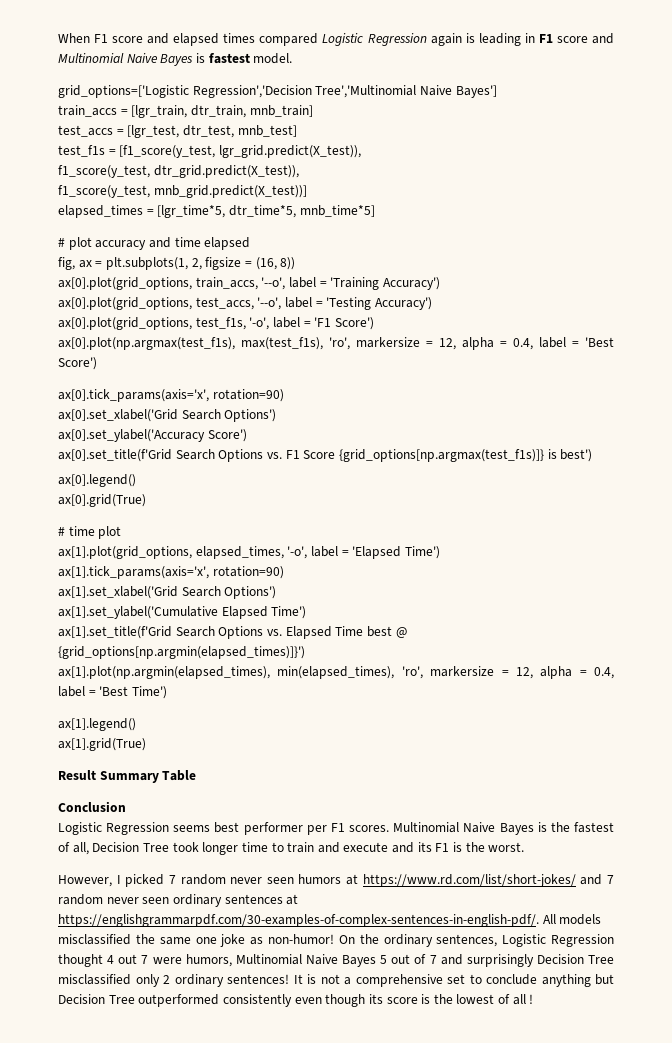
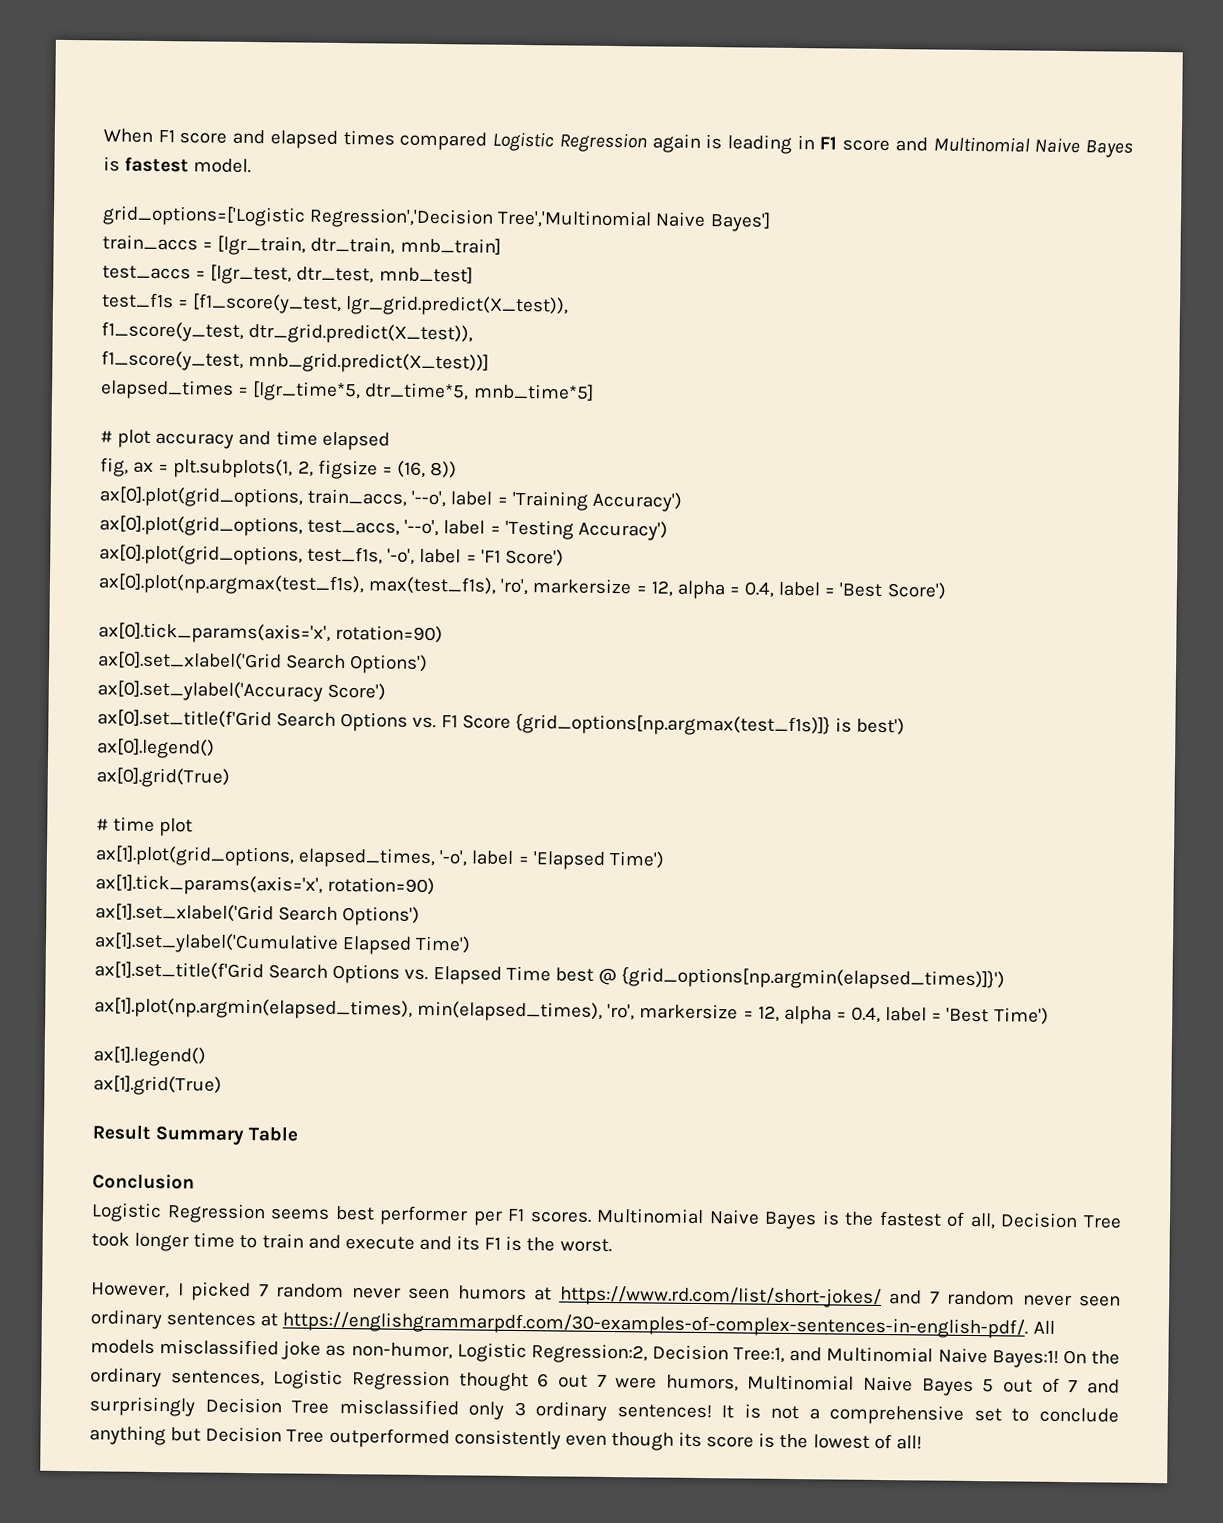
[135,934,334,947] the same one joke as non-humor! -> [281,1340,1059,1368] joke as non-humor, Logistic Regression:2, Decision Tree:1, and Multinomial Naive Bayes:1!
[107,955,115,964] 4 -> [537,1373,550,1388] 6
[163,975,170,984] 2 -> [513,1401,526,1417] 3
[512,994,534,1005] all ! -> [895,1435,922,1450] all!

